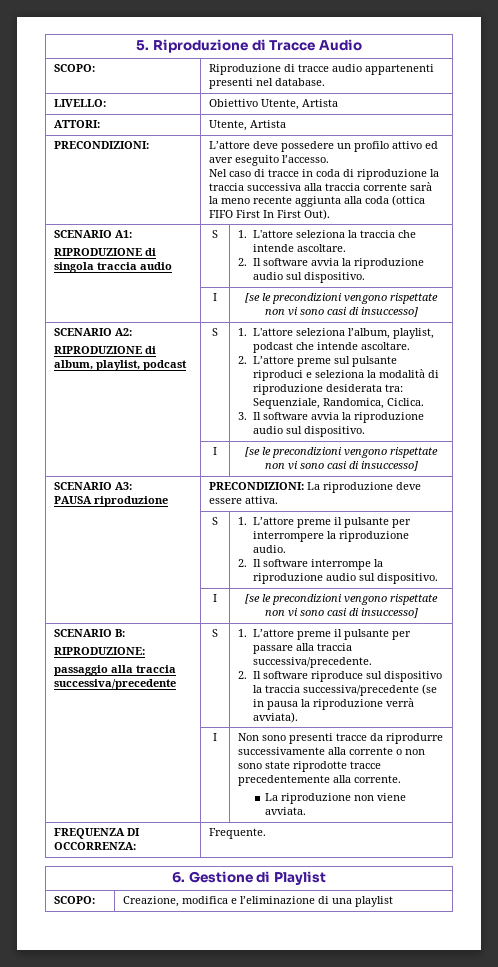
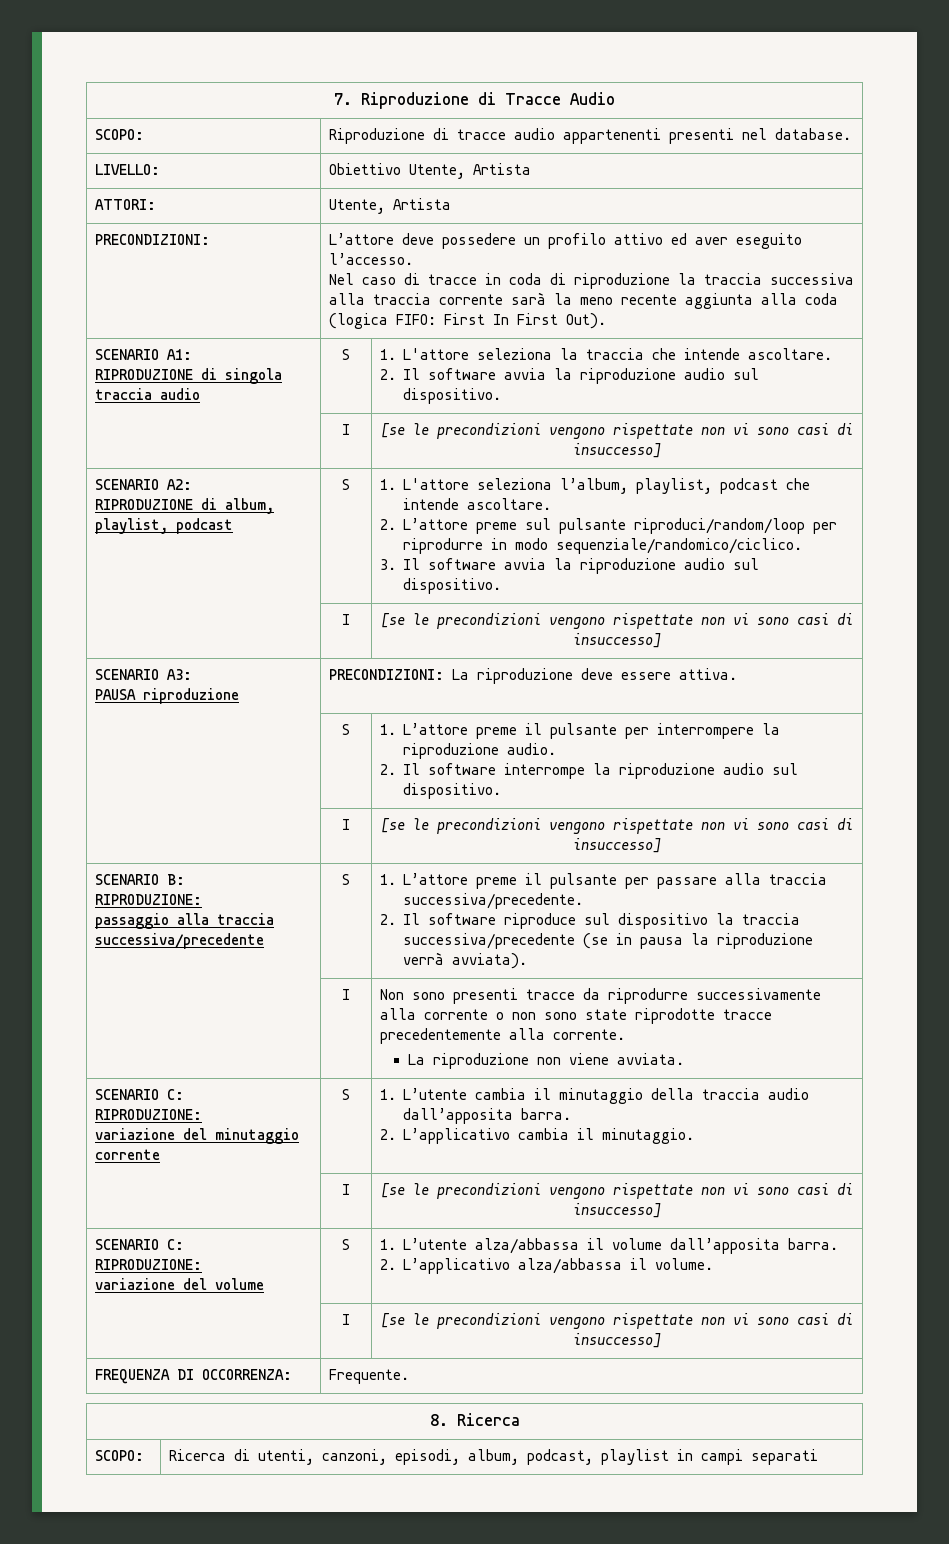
[136,40,150,51] 5. -> [334,93,352,105] 7.
[392,195,426,206] [209,210,234,218] (ottica FIFO -> [328,313,436,329] (logica FIFO:
[252,369,439,381] [252,384,403,395] [252,398,424,409] riproduci e seleziona la modalità di riproduzione desiderata tra: Sequenziale, Randomica, Ciclica. -> [634,518,838,534] [403,538,803,554] riproduci/random/loop per riprodurre in modo sequenziale/randomico/ciclico.
[54,828,141,839] [54,842,137,850] [209,828,267,839] [172,871,326,885] [54,896,96,904] [123,896,394,907] FREQUENZA DI OCCORRENZA: | Frequente. // 6. Gestione di Playlist // SCOPO: | Creazione, modifica e l’eliminazione di una playlist -> [94,1089,184,1100] [94,1109,202,1120] [94,1128,299,1144] [94,1149,160,1160] [342,1089,350,1100] [379,1088,810,1104] [403,1108,572,1124] [379,1128,695,1144] [342,1184,350,1195] [380,1183,853,1199] [573,1203,661,1218] [94,1239,184,1250] [94,1259,202,1270] [94,1278,264,1290] [342,1239,350,1250] [379,1238,839,1254] [379,1258,714,1274] [342,1314,350,1325] [380,1313,853,1329] [573,1333,661,1348] [94,1369,292,1384] [328,1369,409,1384] [429,1413,520,1426] [94,1450,144,1461] [168,1449,818,1465] SCENARIO C: // RIPRODUZIONE: // variazione del minutaggio corrente | S | 1. L’utente cambia il minutaggio della traccia audio dall’apposita barra. // 2. L’applicativo cambia il minutaggio. // | I | [se le precondizioni vengono rispettate non vi sono casi di insuccesso] // SCENARIO C: // RIPRODUZIONE: // variazione del volume | S | 1. L’utente alza/abbassa il volume dall’apposita barra. // 2. L’applicativo alza/abbassa il volume. // | I | [se le precondizioni vengono rispettate non vi sono casi di insuccesso] // FREQUENZA DI OCCORRENZA: | Frequente. // 8. Ricerca // SCOPO: | Ricerca di utenti, canzoni, episodi, album, podcast, playlist in campi separati

